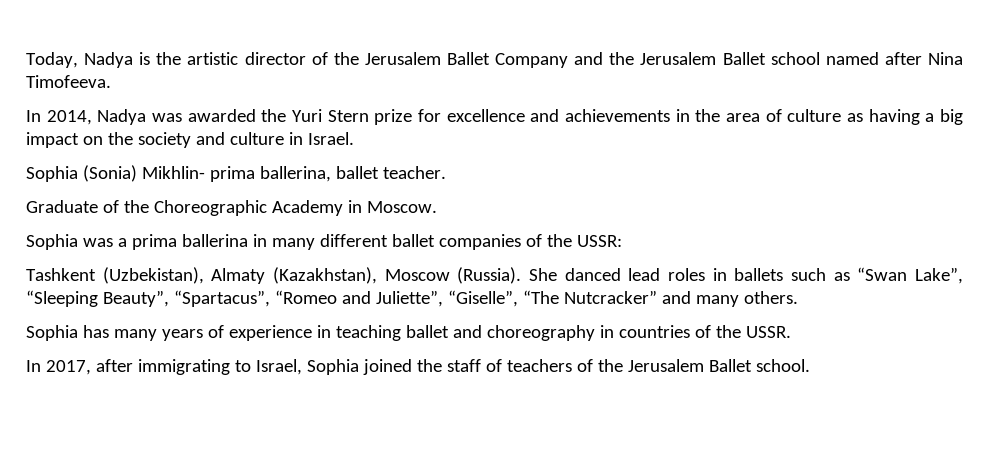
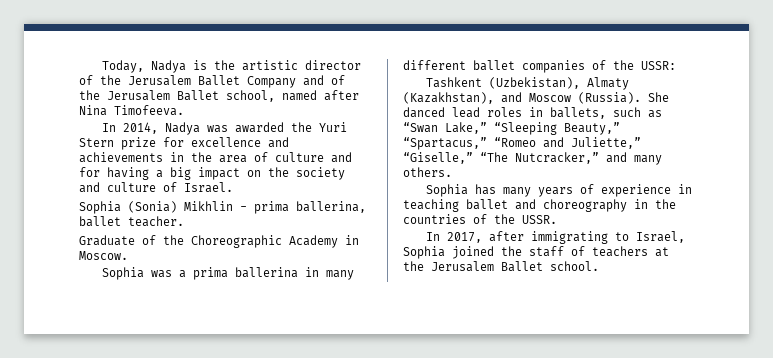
[609,52,820,65] the Jerusalem Ballet school -> [331,75,345,85] [79,90,275,102] of the Jerusalem Ballet school,
[846,113,863,122] as -> [331,152,352,163] [79,167,100,177] and for
[288,132,303,145] in -> [163,182,177,192] of
[141,166,205,179] Mikhlin- -> [184,201,247,211] Mikhlin -
(377, 275) none -> [501,92,522,103] and
[734,268,784,281] ballets -> [550,107,606,119] ballets,
[914,267,963,284] [26,290,657,307] Lake”, “Sleeping Beauty”, “Spartacus”, “Romeo and Juliette”, “Giselle”, “The Nutcracker” -> [445,122,620,135] [403,137,641,150] [403,152,599,164] Lake,” “Sleeping Beauty,” “Spartacus,” “Romeo and Juliette,” “Giselle,” “The Nutcracker,”
(614, 331) none -> [655,199,676,209] the
[576,359,593,372] of -> [655,247,669,257] at

